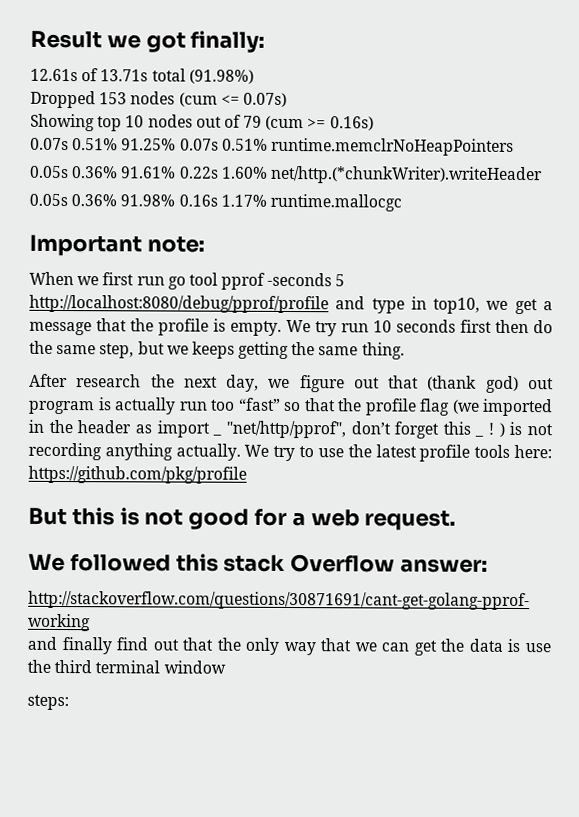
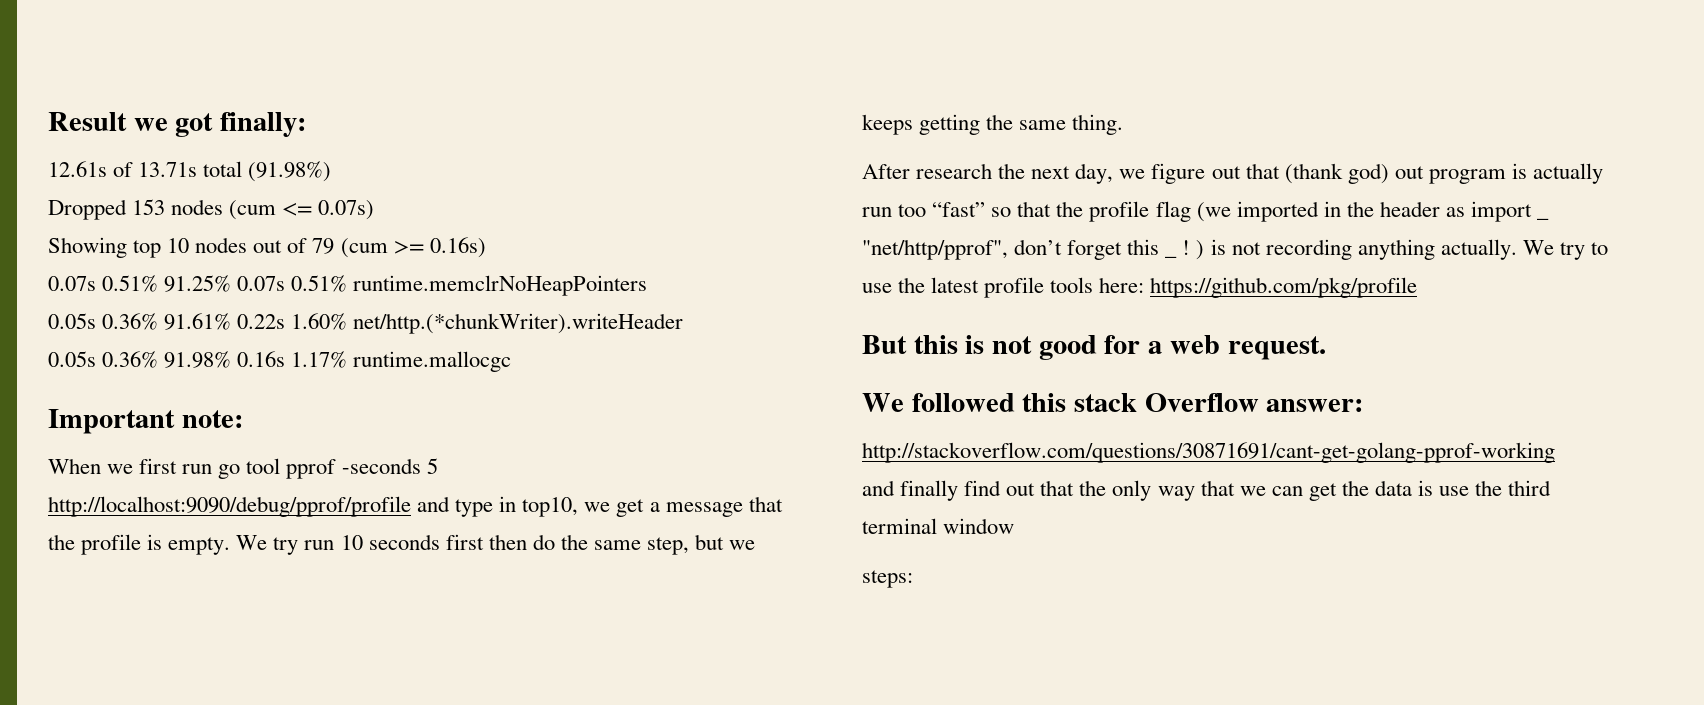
[29,294,329,314] http://localhost:8080/debug/pprof/profile -> [48,496,411,517] http://localhost:9090/debug/pprof/profile

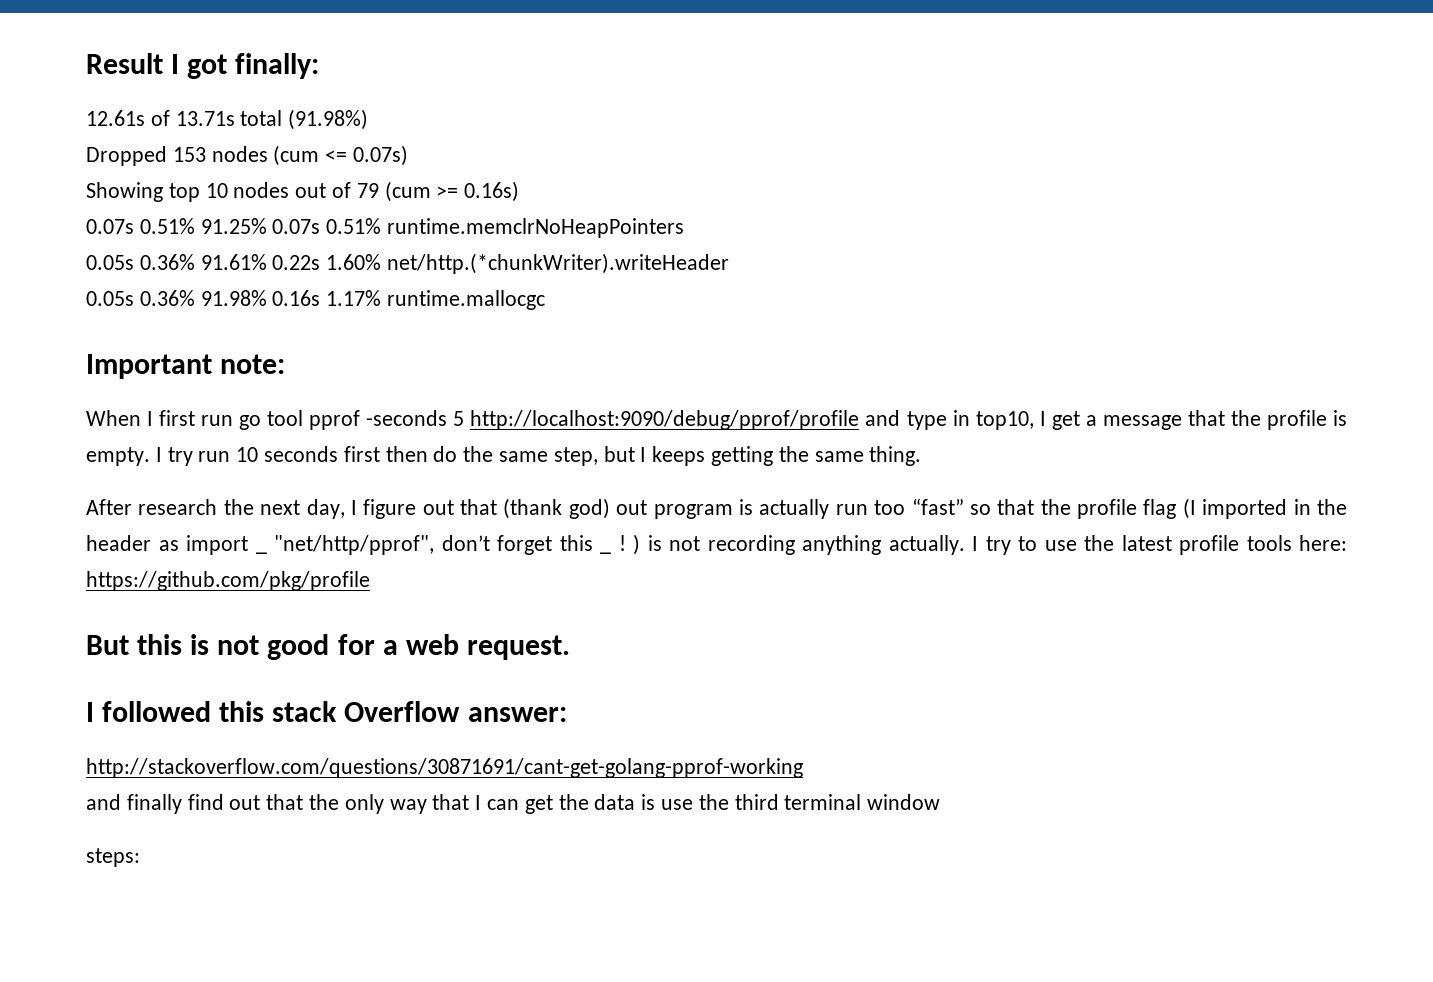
[133,118,168,131] we -> [171,54,180,74] I
[107,464,134,474] we -> [147,411,154,426] I
[584,502,611,512] we -> [1039,411,1046,426] I
[236,535,268,550] We -> [155,447,162,462] I
[729,540,756,550] we -> [640,447,647,462] I
[1119,169,1146,179] we -> [350,500,357,515] I
[1196,202,1231,222] (we -> [1182,498,1196,519] (I
[1522,240,1554,255] We -> [972,536,978,551] I
[862,393,904,412] We -> [86,702,94,722] I
[1239,486,1266,496] we -> [475,795,482,810] I

